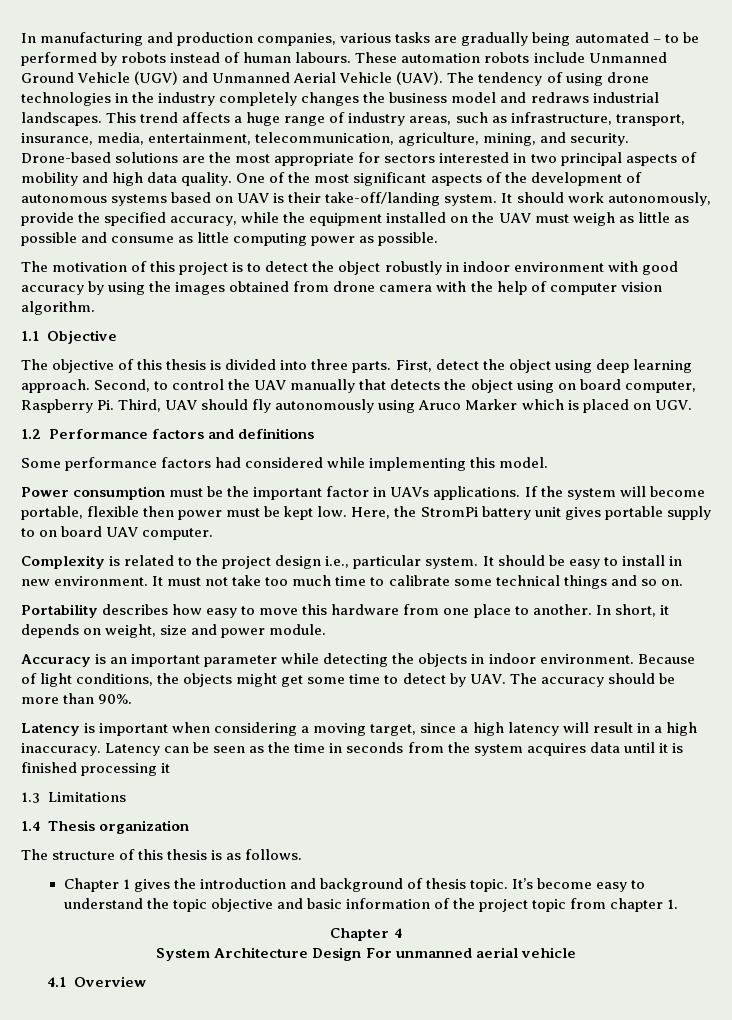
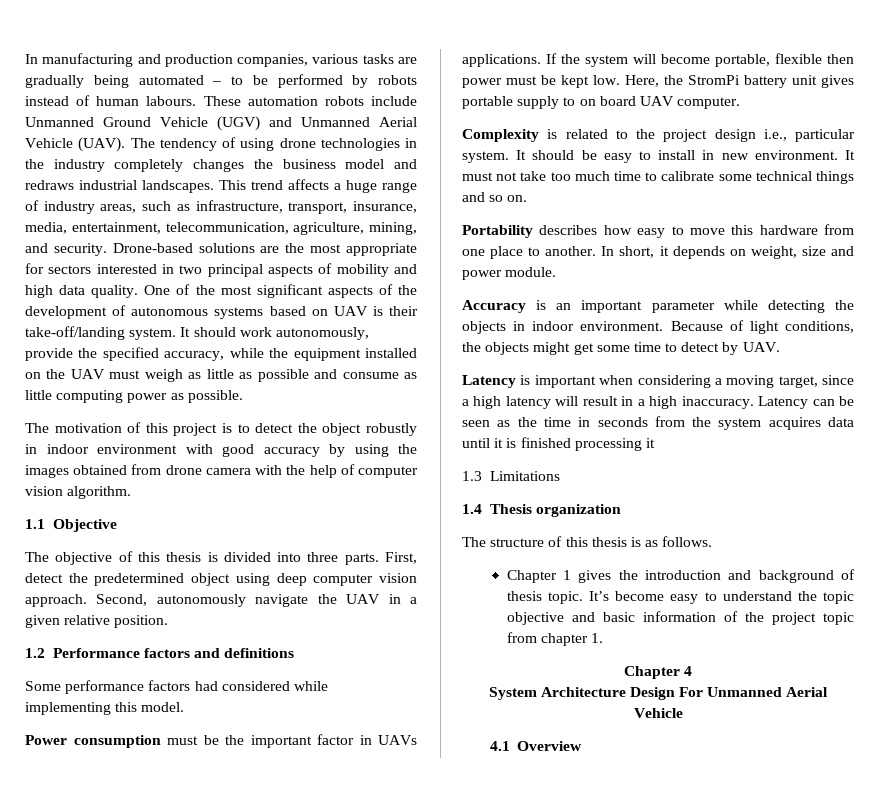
(505, 364) none -> [94,573,185,586] predetermined
[632,359,692,373] [21,379,696,393] [21,399,692,413] learning approach. Second, to control the UAV manually that detects the object using on board computer, Raspberry Pi. Third, UAV should fly autonomously using Aruco Marker which is placed on UGV. -> [313,573,418,586] [25,594,418,607] [25,615,169,628] computer vision approach. Second, autonomously navigate the UAV in a given relative position.
[509,673,675,687] [21,693,133,704] The accuracy should be more than 90%. -> (780, 347) none
[395,947,576,958] unmanned aerial vehicle -> [707,687,829,697] [633,708,683,718] Unmanned Aerial Vehicle

